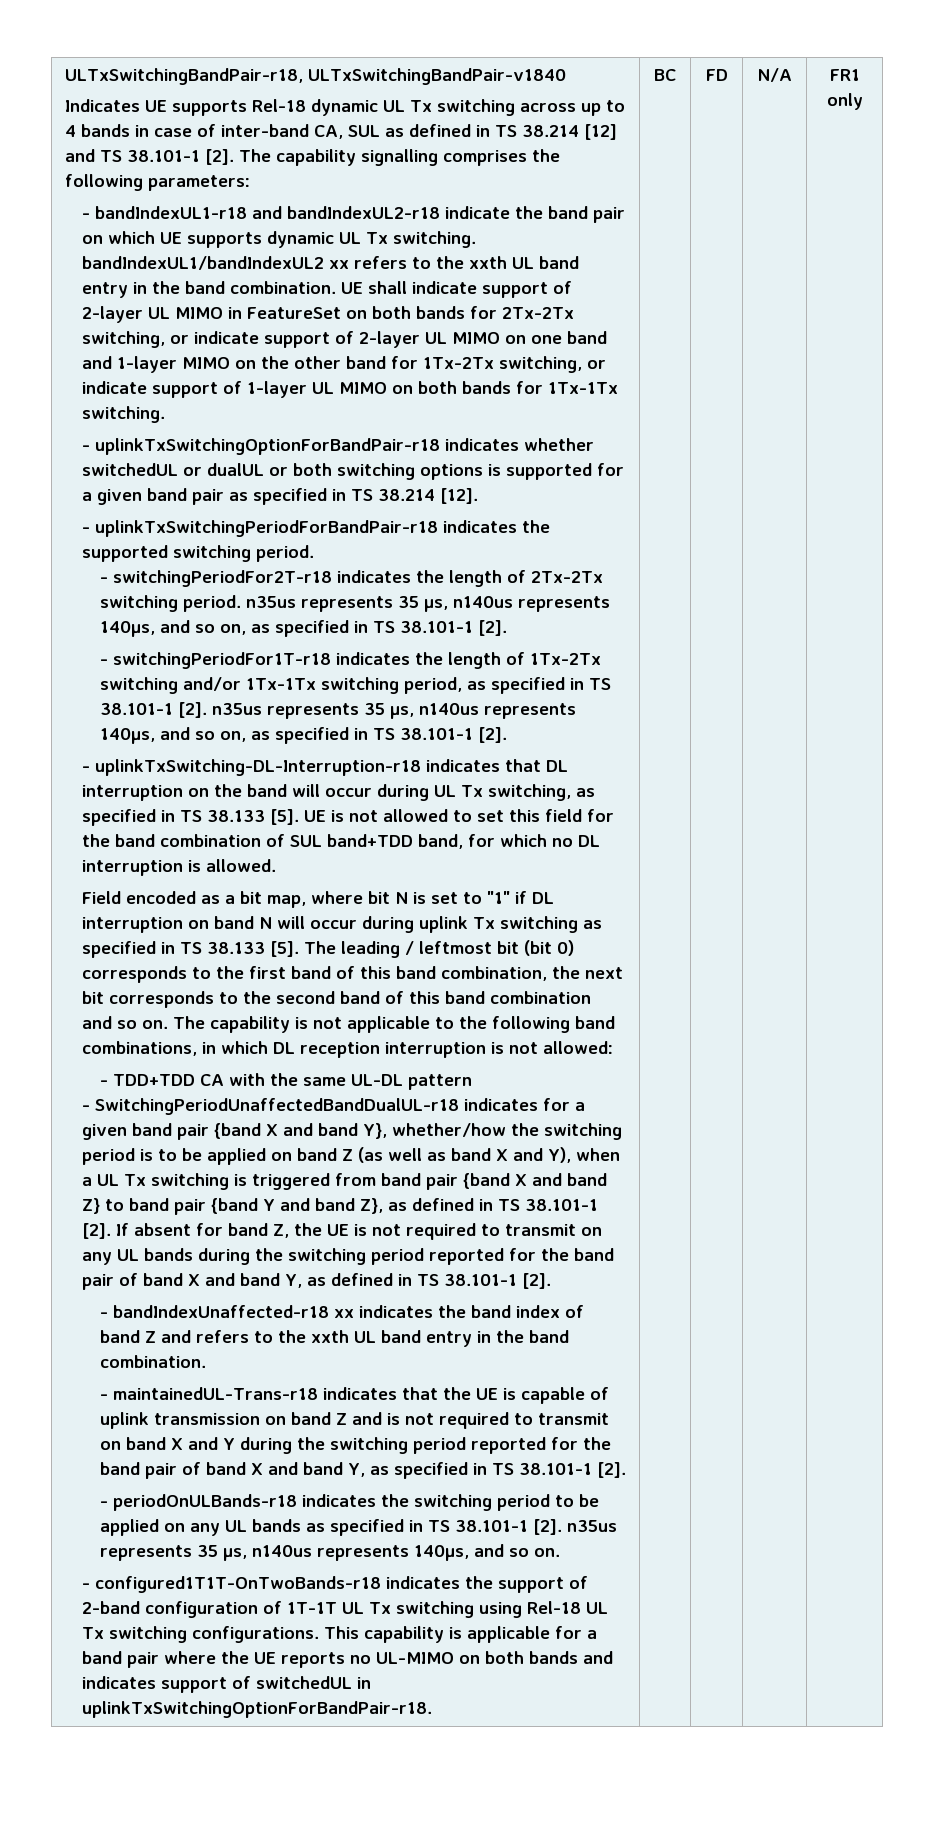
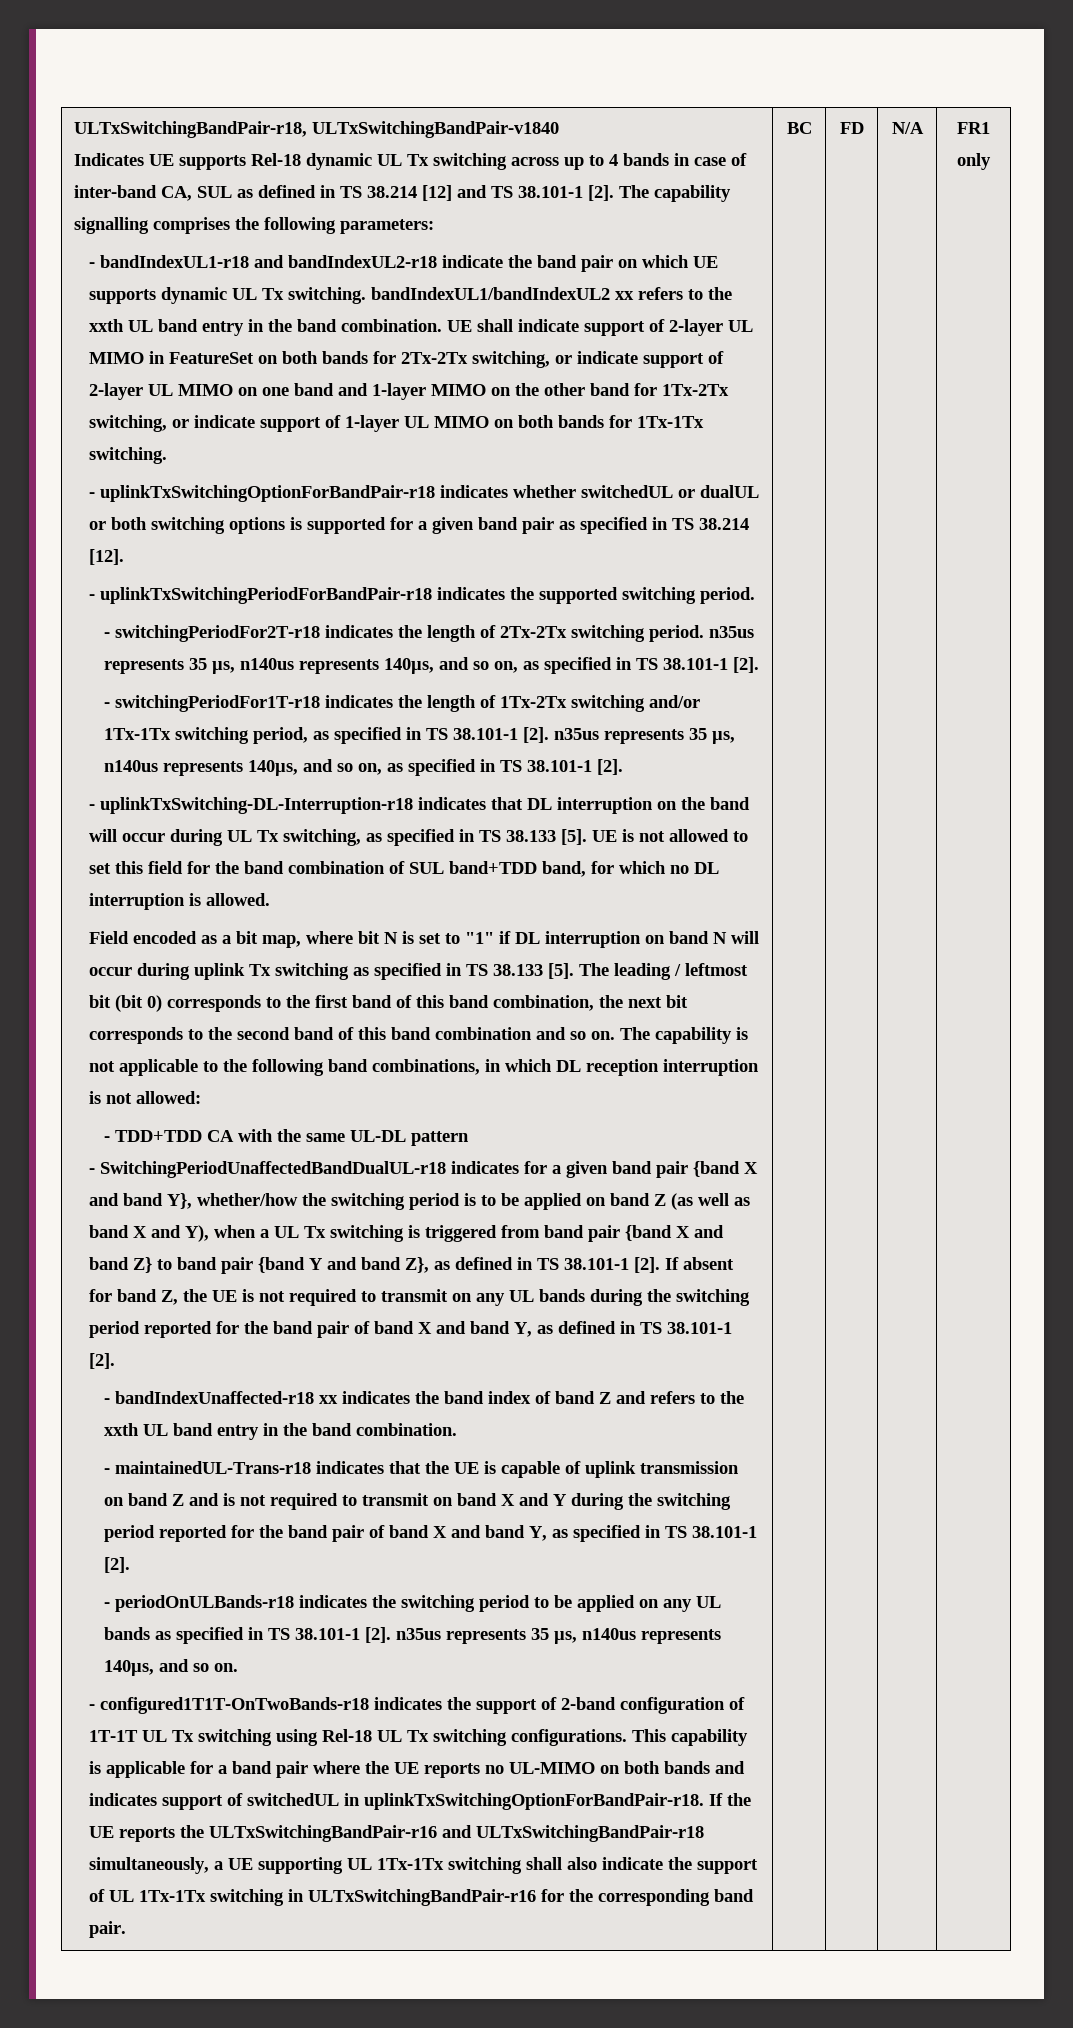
(433, 1709) none -> [709,1793,752,1806] [89,1825,705,1842] [89,1857,759,1874] [89,1889,755,1906] [89,1921,127,1938] If the UE reports the ULTxSwitchingBandPair-r16 and ULTxSwitchingBandPair-r18 simultaneously, a UE supporting UL 1Tx-1Tx switching shall also indicate the support of UL 1Tx-1Tx switching in ULTxSwitchingBandPair-r16 for the corresponding band pair.

